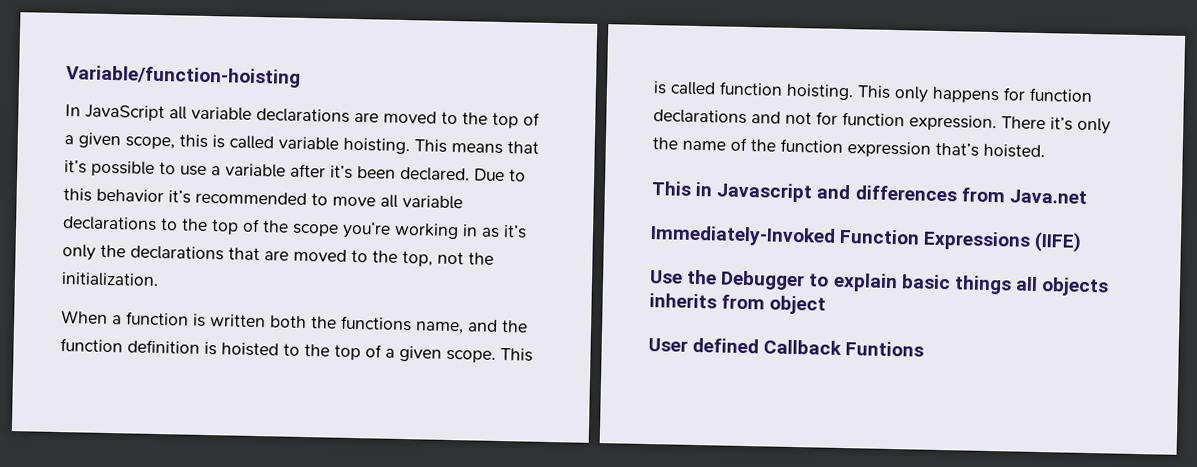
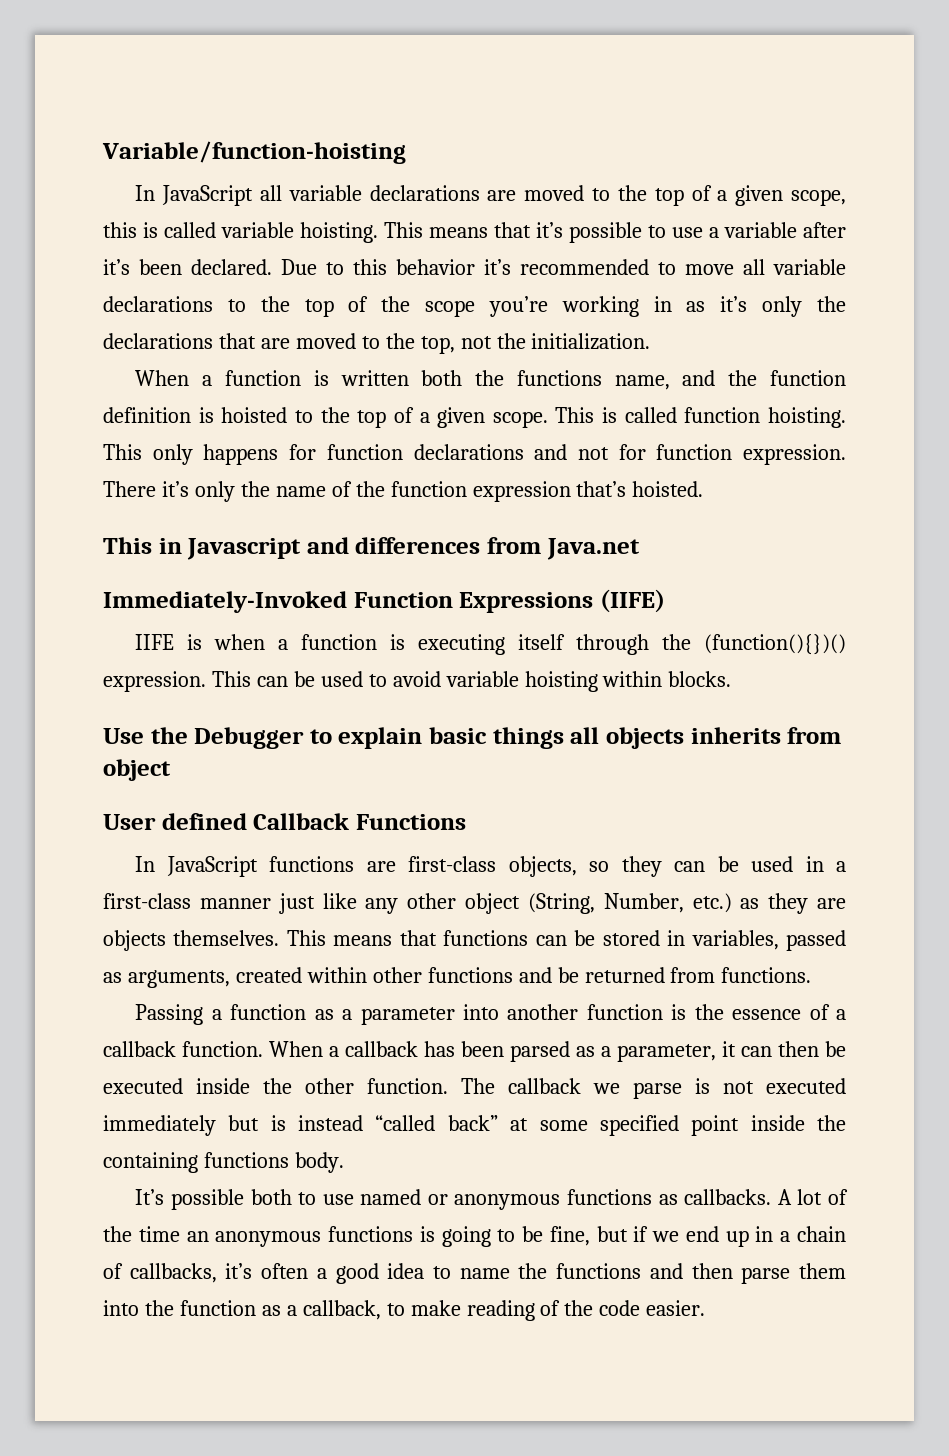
(1083, 242) none -> [135,634,847,655] [103,671,732,692] // IIFE is when a function is executing itself through the (function(){})() expression. This can be used to avoid variable hoisting within blocks.
[845,341,925,357] Funtions -> [355,814,466,830] [135,856,847,877] [103,893,847,914] [103,930,846,951] [103,967,812,988] [135,1004,847,1025] [103,1041,846,1062] [103,1078,846,1099] [103,1115,847,1136] [103,1152,344,1173] [135,1189,849,1210] [103,1226,846,1247] [103,1263,846,1284] [103,1300,706,1321] Functions // In JavaScript functions are first-class objects, so they can be used in a first-class manner just like any other object (String, Number, etc.) as they are objects themselves. This means that functions can be stored in variables, passed as arguments, created within other functions and be returned from functions. // Passing a function as a parameter into another function is the essence of a callback function. When a callback has been parsed as a parameter, it can then be executed inside the other function. The callback we parse is not executed immediately but is instead “called back” at some specified point inside the containing functions body. // It’s possible both to use named or anonymous functions as callbacks. A lot of the time an anonymous functions is going to be fine, but if we end up in a chain of callbacks, it’s often a good idea to name the functions and then parse them into the function as a callback, to make reading of the code easier.

